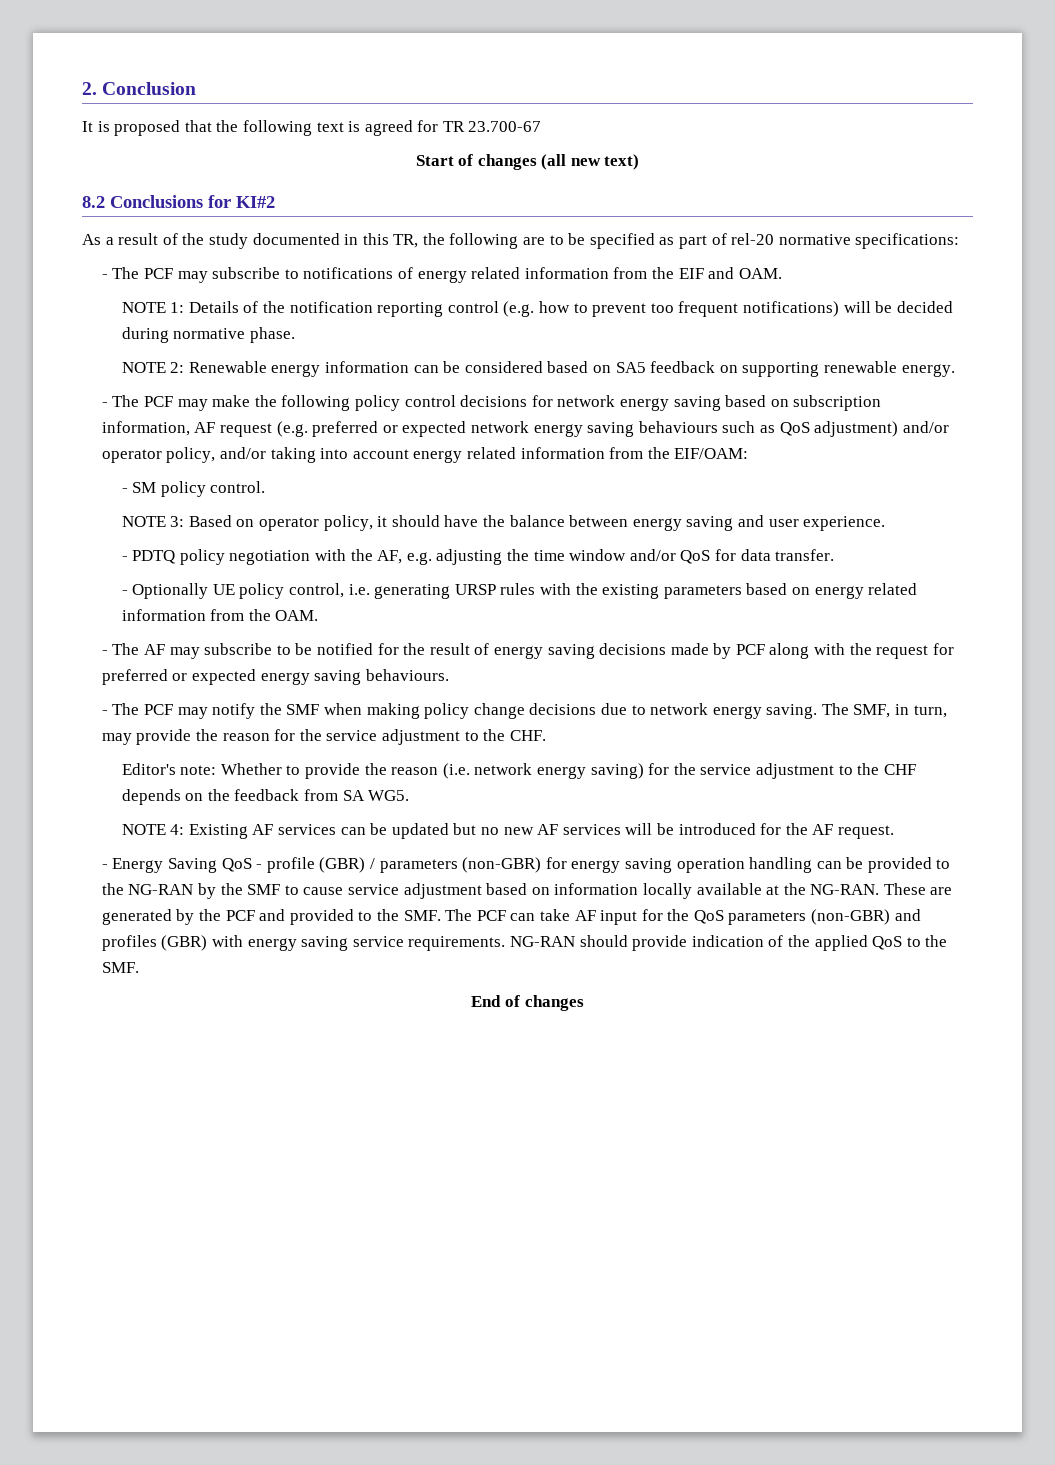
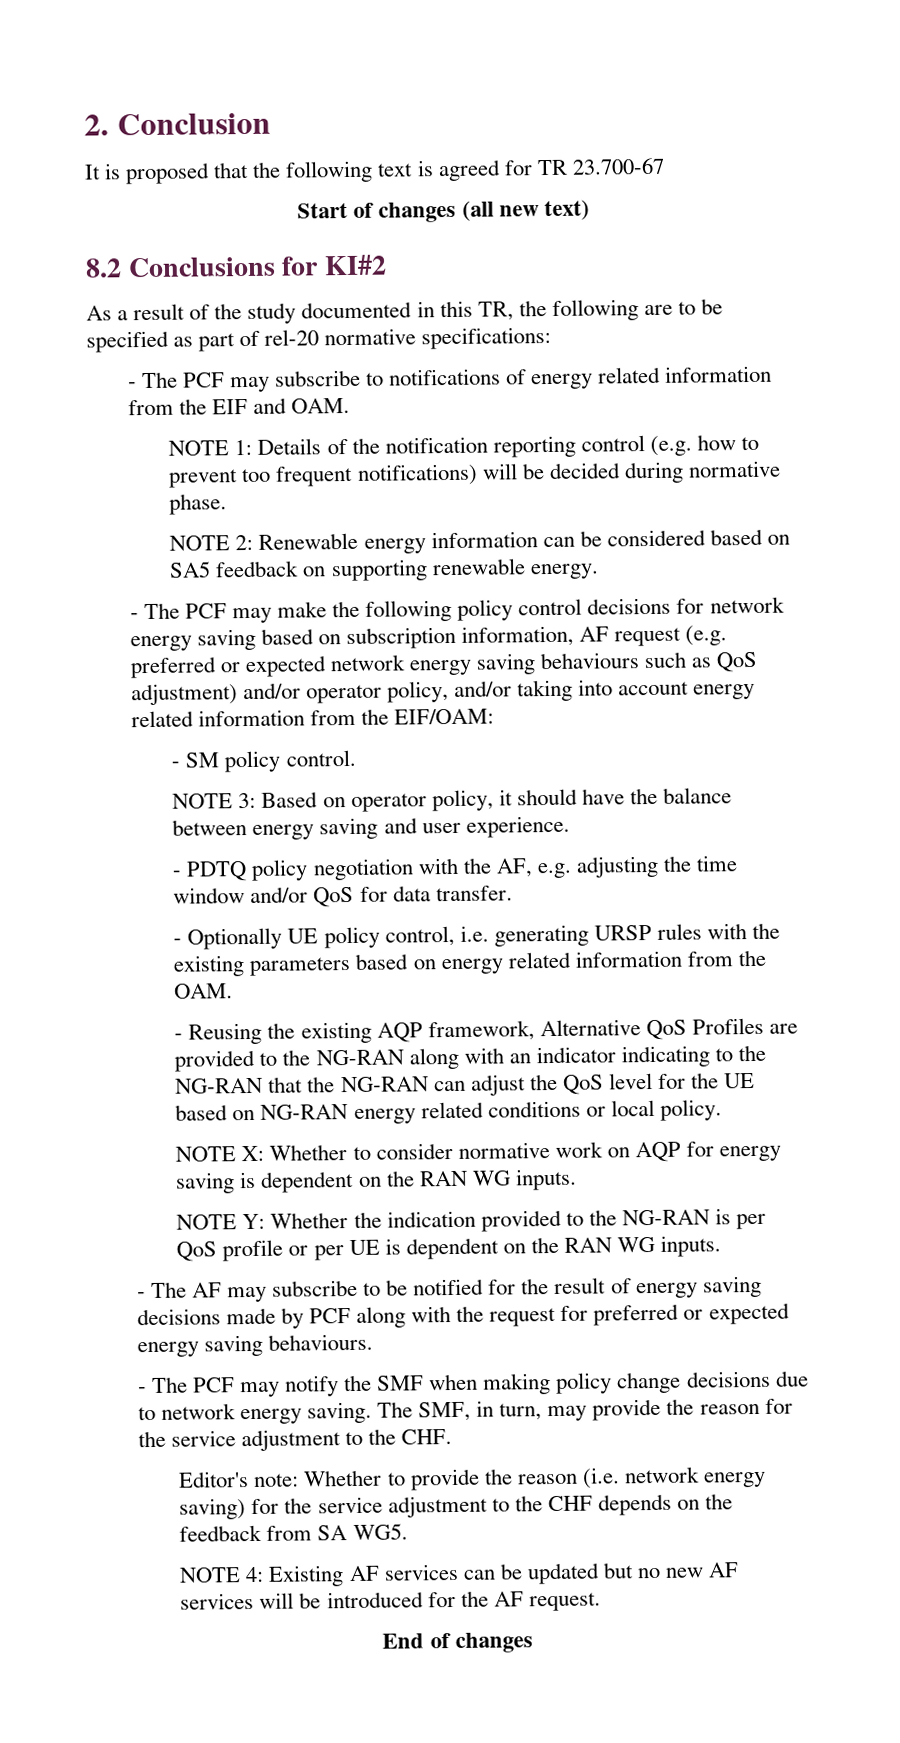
(319, 615) none -> [174,1017,799,1045] [174,1044,767,1072] [175,1072,756,1096] [175,1099,722,1124] [175,1141,782,1163] [175,1168,577,1194] [176,1208,767,1232] [176,1235,722,1262] // - Reusing the existing AQP framework, Alternative QoS Profiles are provided to the NG-RAN along with an indicator indicating to the NG-RAN that the NG-RAN can adjust the QoS level for the UE based on NG-RAN energy related conditions or local policy. // NOTE X: Whether to consider normative work on AQP for energy saving is dependent on the RAN WG inputs. // NOTE Y: Whether the indication provided to the NG-RAN is per QoS profile or per UE is dependent on the RAN WG inputs.
[101,857,951,873] [101,883,953,899] [101,909,921,925] [101,935,948,951] [101,962,139,973] // - Energy Saving QoS - profile (GBR) / parameters (non-GBR) for energy saving operation handling can be provided to the NG-RAN by the SMF to cause service adjustment based on information locally available at the NG-RAN. These are generated by the PCF and provided to the SMF. The PCF can take AF input for the QoS parameters (non-GBR) and profiles (GBR) with energy saving service requirements. NG-RAN should provide indication of the applied QoS to the SMF. -> (601, 1602) none

